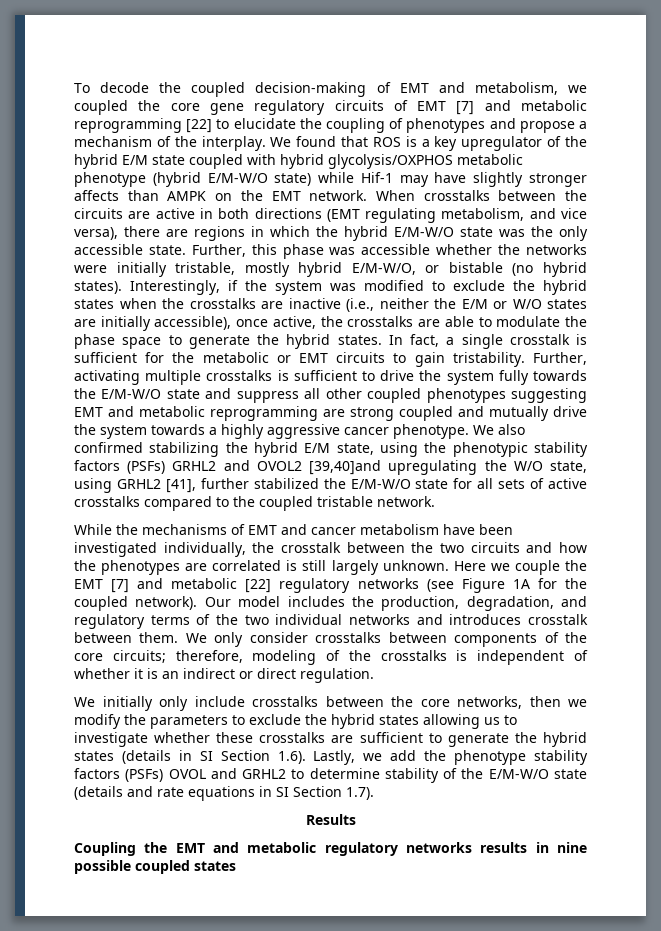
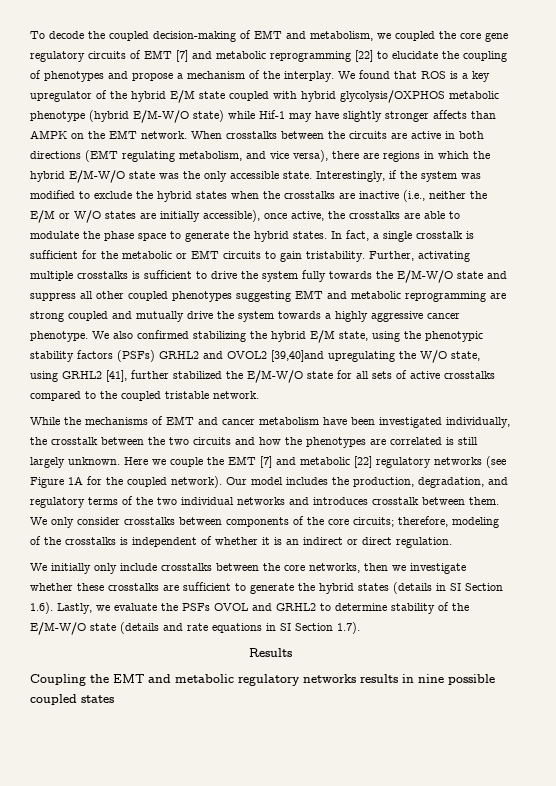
[191,244,588,259] [74,262,587,277] [74,281,122,294] Further, this phase was accessible whether the networks were initially tristable, mostly hybrid E/M-W/O, or bistable (no hybrid states). -> (312, 175) none
[74,714,517,729] modify the parameters to exclude the hybrid states allowing us to -> (406, 568) none
[390,750,589,765] [74,768,164,782] add the phenotype stability factors (PSFs) -> [114,603,210,611] evaluate the PSFs

